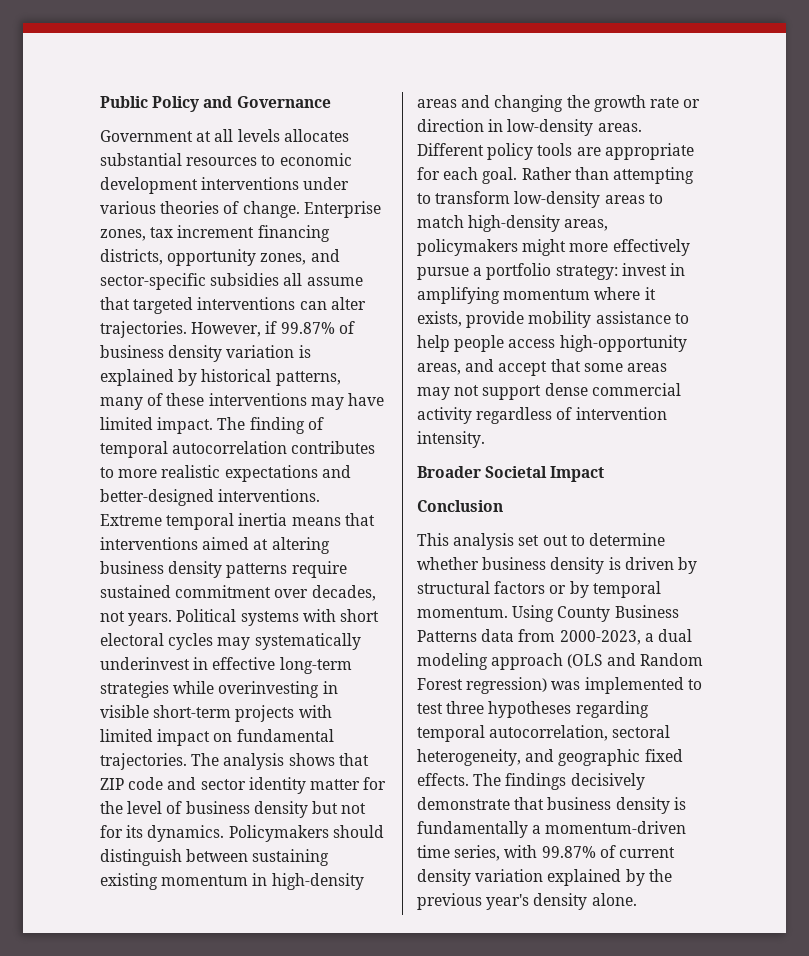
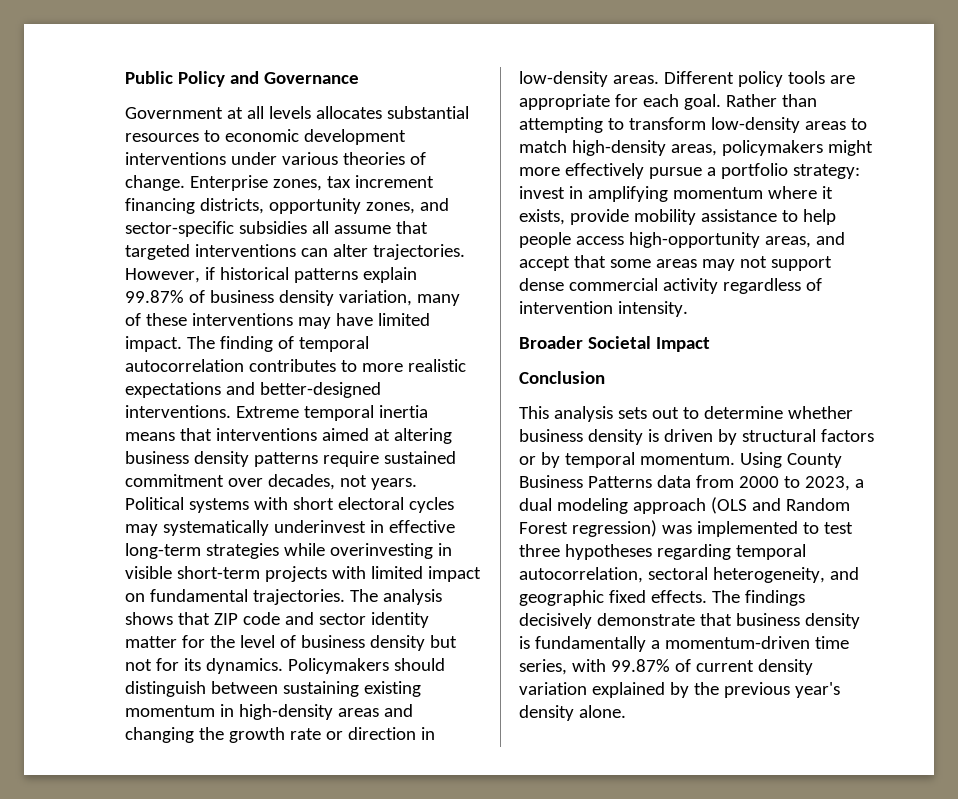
(278, 327) none -> [219,267,417,283] historical patterns explain
[226,345,311,358] [100,369,341,386] variation is explained by historical patterns, -> [338,290,412,306] variation,
[518,535,540,546] set -> [617,407,647,419] sets
[559,630,641,645] 2000-2023, -> [738,476,850,491] 2000 to 2023,

